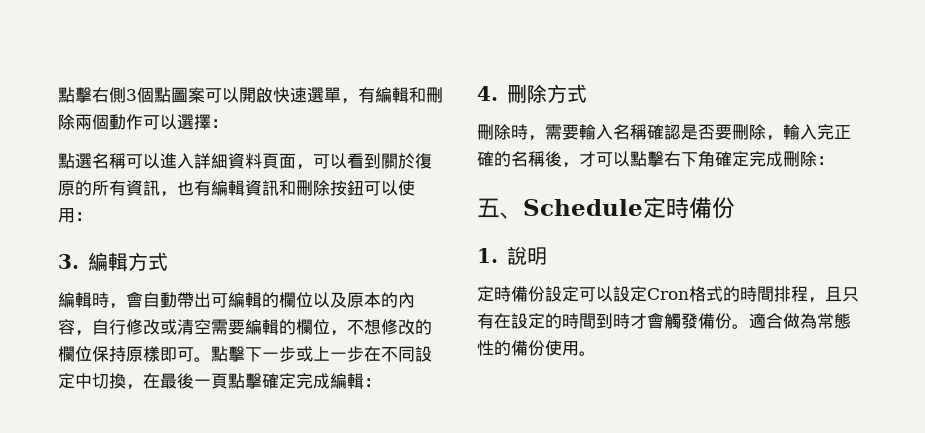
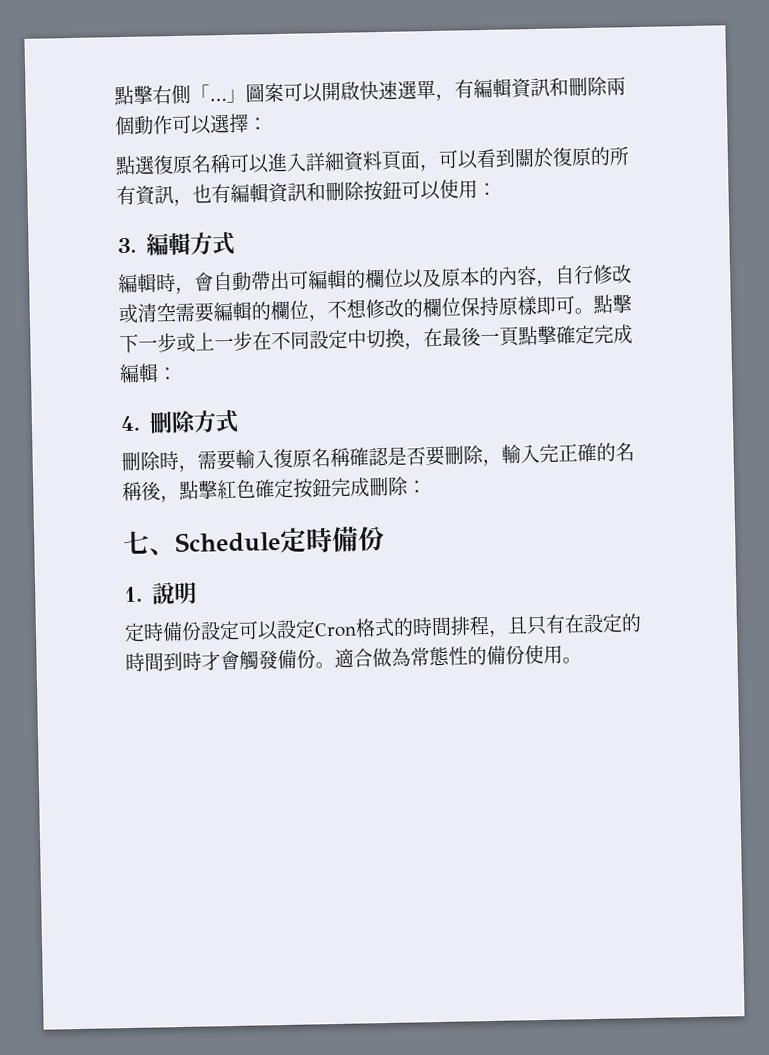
[126,87,171,103] 3個點 -> [190,84,246,103] 「…」
(409, 95) none -> [511,77,550,99] 資訊
(92, 161) none -> [153,154,193,175] 復原
(613, 132) none -> [273,448,312,469] 復原
[579,150,749,167] 才可以點擊右下角確定 -> [179,478,332,500] 點擊紅色確定按鈕
[477,198,500,218] 五 -> [123,530,150,556] 七

